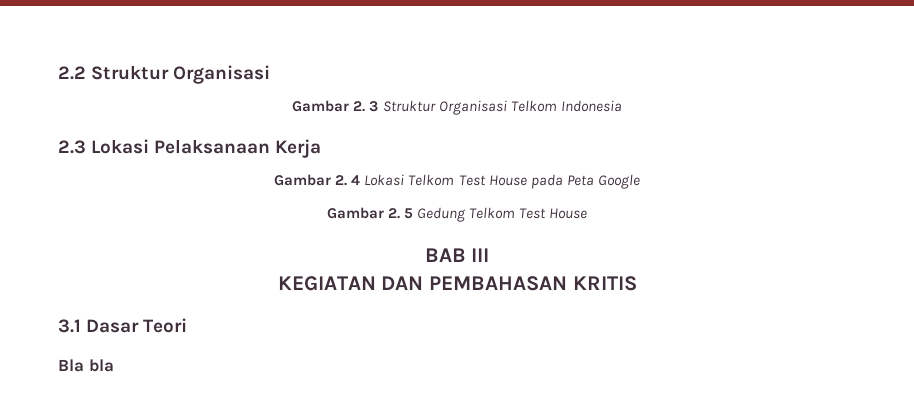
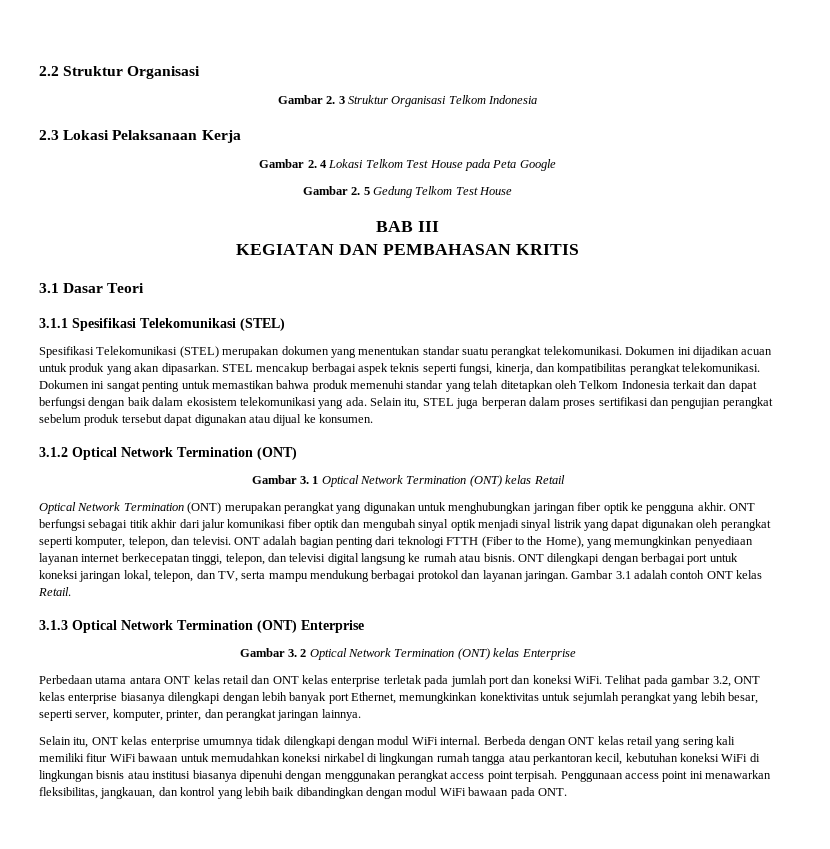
[58,359,114,372] Bla bla -> [39,318,285,331] [39,346,773,358] [39,363,760,375] [39,380,757,392] [39,397,773,409] [39,414,373,426] [39,447,297,460] [251,475,565,487] [39,502,755,514] [39,519,771,531] [39,536,753,548] [39,553,738,565] [39,570,763,582] [38,587,71,596] [39,620,364,633] [239,648,576,660] [39,675,760,687] [39,692,758,704] [39,709,361,721] [39,736,736,748] [39,753,760,765] [39,770,771,782] [39,787,567,799] 3.1.1 Spesifikasi Telekomunikasi (STEL) // Spesifikasi Telekomunikasi (STEL) merupakan dokumen yang menentukan standar suatu perangkat telekomunikasi. Dokumen ini dijadikan acuan untuk produk yang akan dipasarkan. STEL mencakup berbagai aspek teknis seperti fungsi, kinerja, dan kompatibilitas perangkat telekomunikasi. Dokumen ini sangat penting untuk memastikan bahwa produk memenuhi standar yang telah ditetapkan oleh Telkom Indonesia terkait dan dapat berfungsi dengan baik dalam ekosistem telekomunikasi yang ada. Selain itu, STEL juga berperan dalam proses sertifikasi dan pengujian perangkat sebelum produk tersebut dapat digunakan atau dijual ke konsumen. // 3.1.2 Optical Network Termination (ONT) // Gambar 3. 1 Optical Network Termination (ONT) kelas Retail // Optical Network Termination (ONT) merupakan perangkat yang digunakan untuk menghubungkan jaringan fiber optik ke pengguna akhir. ONT berfungsi sebagai titik akhir dari jalur komunikasi fiber optik dan mengubah sinyal optik menjadi sinyal listrik yang dapat digunakan oleh perangkat seperti komputer, telepon, dan televisi. ONT adalah bagian penting dari teknologi FTTH (Fiber to the Home), yang memungkinkan penyediaan layanan internet berkecepatan tinggi, telepon, dan televisi digital langsung ke rumah atau bisnis. ONT dilengkapi dengan berbagai port untuk koneksi jaringan lokal, telepon, dan TV, serta mampu mendukung berbagai protokol dan layanan jaringan. Gambar 3.1 adalah contoh ONT kelas Retail. // 3.1.3 Optical Network Termination (ONT) Enterprise // Gambar 3. 2 Optical Network Termination (ONT) kelas Enterprise // Perbedaan utama antara ONT kelas retail dan ONT kelas enterprise terletak pada jumlah port dan koneksi WiFi. Telihat pada gambar 3.2, ONT kelas enterprise biasanya dilengkapi dengan lebih banyak port Ethernet, memungkinkan konektivitas untuk sejumlah perangkat yang lebih besar, seperti server, komputer, printer, dan perangkat jaringan lainnya. // Selain itu, ONT kelas enterprise umumnya tidak dilengkapi dengan modul WiFi internal. Berbeda dengan ONT kelas retail yang sering kali memiliki fitur WiFi bawaan untuk memudahkan koneksi nirkabel di lingkungan rumah tangga atau perkantoran kecil, kebutuhan koneksi WiFi di lingkungan bisnis atau institusi biasanya dipenuhi dengan menggunakan perangkat access point terpisah. Penggunaan access point ini menawarkan fleksibilitas, jangkauan, dan kontrol yang lebih baik dibandingkan dengan modul WiFi bawaan pada ONT.

